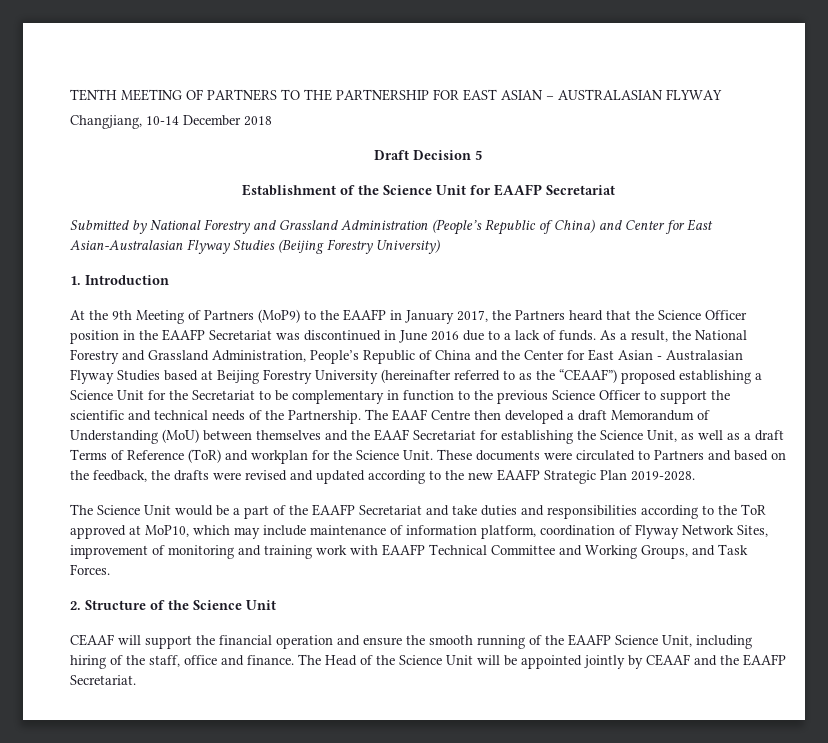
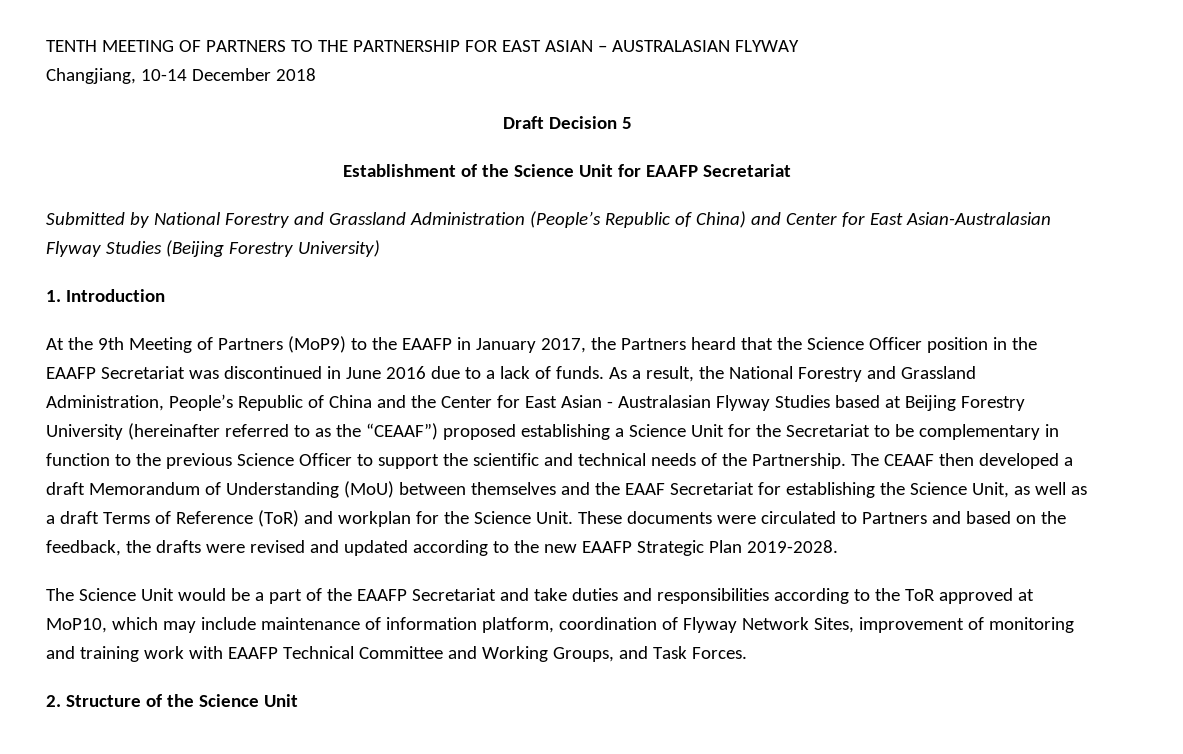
[392,409,470,421] EAAF Centre -> [883,454,934,466] CEAAF
[70,634,752,649] [70,654,786,669] [70,675,136,685] // CEAAF will support the financial operation and ensure the smooth running of the EAAFP Science Unit, including hiring of the staff, office and finance. The Head of the Science Unit will be appointed jointly by CEAAF and the EAAFP Secretariat. -> (298, 700) none

